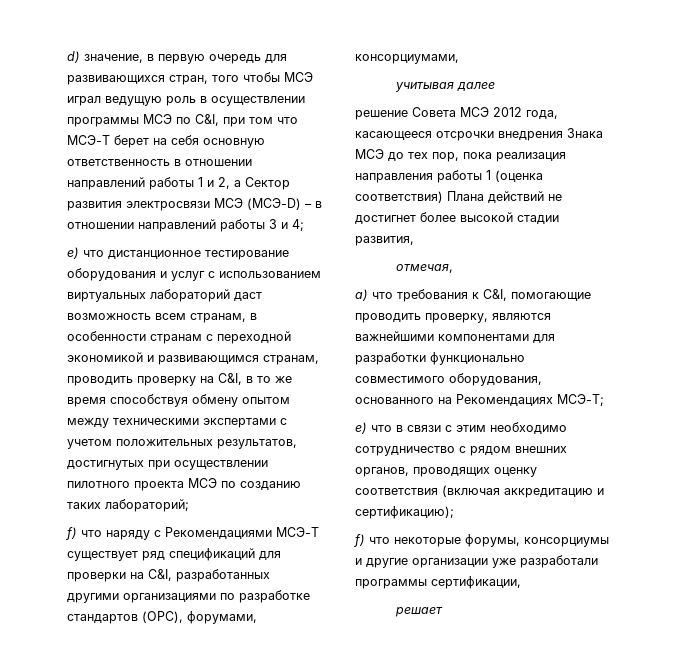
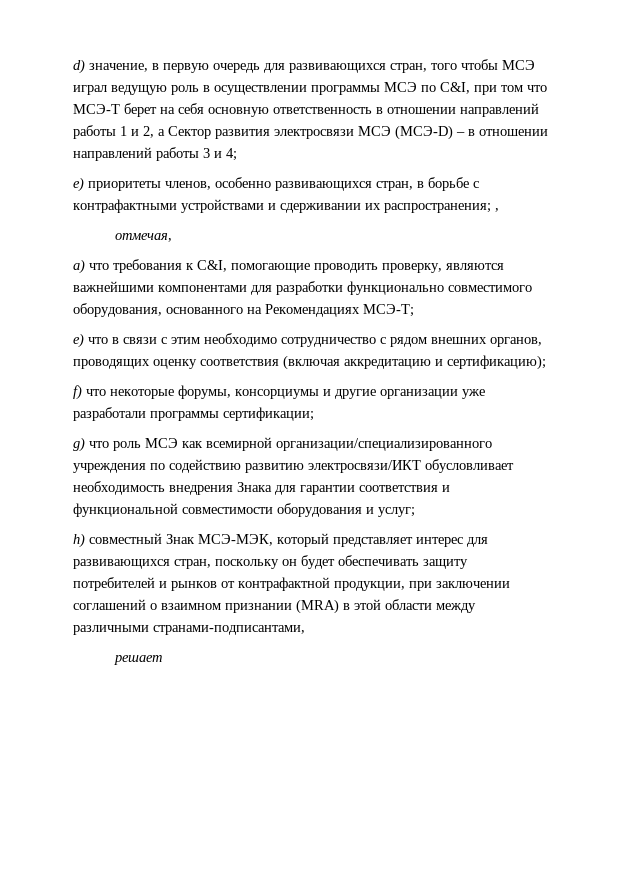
[83,250,289,260] [67,268,321,281] [67,289,262,302] [67,313,257,323] [67,331,291,344] [67,352,319,365] [67,373,292,386] [67,394,290,407] [67,418,287,428] [67,439,297,449] [67,460,268,470] [67,478,301,491] [67,499,189,512] [65,527,319,540] [67,548,281,561] [67,569,270,582] [67,590,310,603] [67,611,257,624] [355,54,459,64] [394,82,495,92] [355,107,558,120] [355,128,603,141] [355,149,566,162] [355,170,543,183] [355,191,562,203] [355,212,559,224] [355,236,414,246] что дистанционное тестирование оборудования и услуг с использованием виртуальных лабораторий даст возможность всем странам, в особенности странам с переходной экономикой и развивающимся странам, проводить проверку на C&I, в то же время способствуя обмену опытом между техническими экспертами с учетом положительных результатов, достигнутых при осуществлении пилотного проекта МСЭ по созданию таких лабораторий; // f) что наряду с Рекомендациями МСЭ-Т существует ряд спецификаций для проверки на C&I, разработанных другими организациями по разработке стандартов (ОРС), форумами, консорциумами, // учитывая далее // решение Совета МСЭ 2012 года, касающееся отсрочки внедрения Знака МСЭ до тех пор, пока реализация направления работы 1 (оценка соответствия) Плана действий не достигнет более высокой стадии развития, -> [88,177,479,191] [73,199,499,213] приоритеты членов, особенно развивающихся стран, в борьбе с контрафактными устройствами и сдерживании их распространения; ,
[431,576,521,589] сертификации, -> [223,407,314,421] [73,437,492,452] [73,459,514,473] [73,481,450,495] [73,503,415,517] [73,533,488,548] [73,555,468,569] [73,577,510,591] [73,599,476,614] [73,625,305,635] сертификации; // g) что роль МСЭ как всемирной организации/специализированного учреждения по содействию развитию электросвязи/ИКТ обусловливает необходимость внедрения Знака для гарантии соответствия и функциональной совместимости оборудования и услуг; // h) совместный Знак МСЭ-МЭК, который представляет интерес для развивающихся стран, поскольку он будет обеспечивать защиту потребителей и рынков от контрафактной продукции, при заключении соглашений о взаимном признании (MRA) в этой области между различными странами-подписантами,

